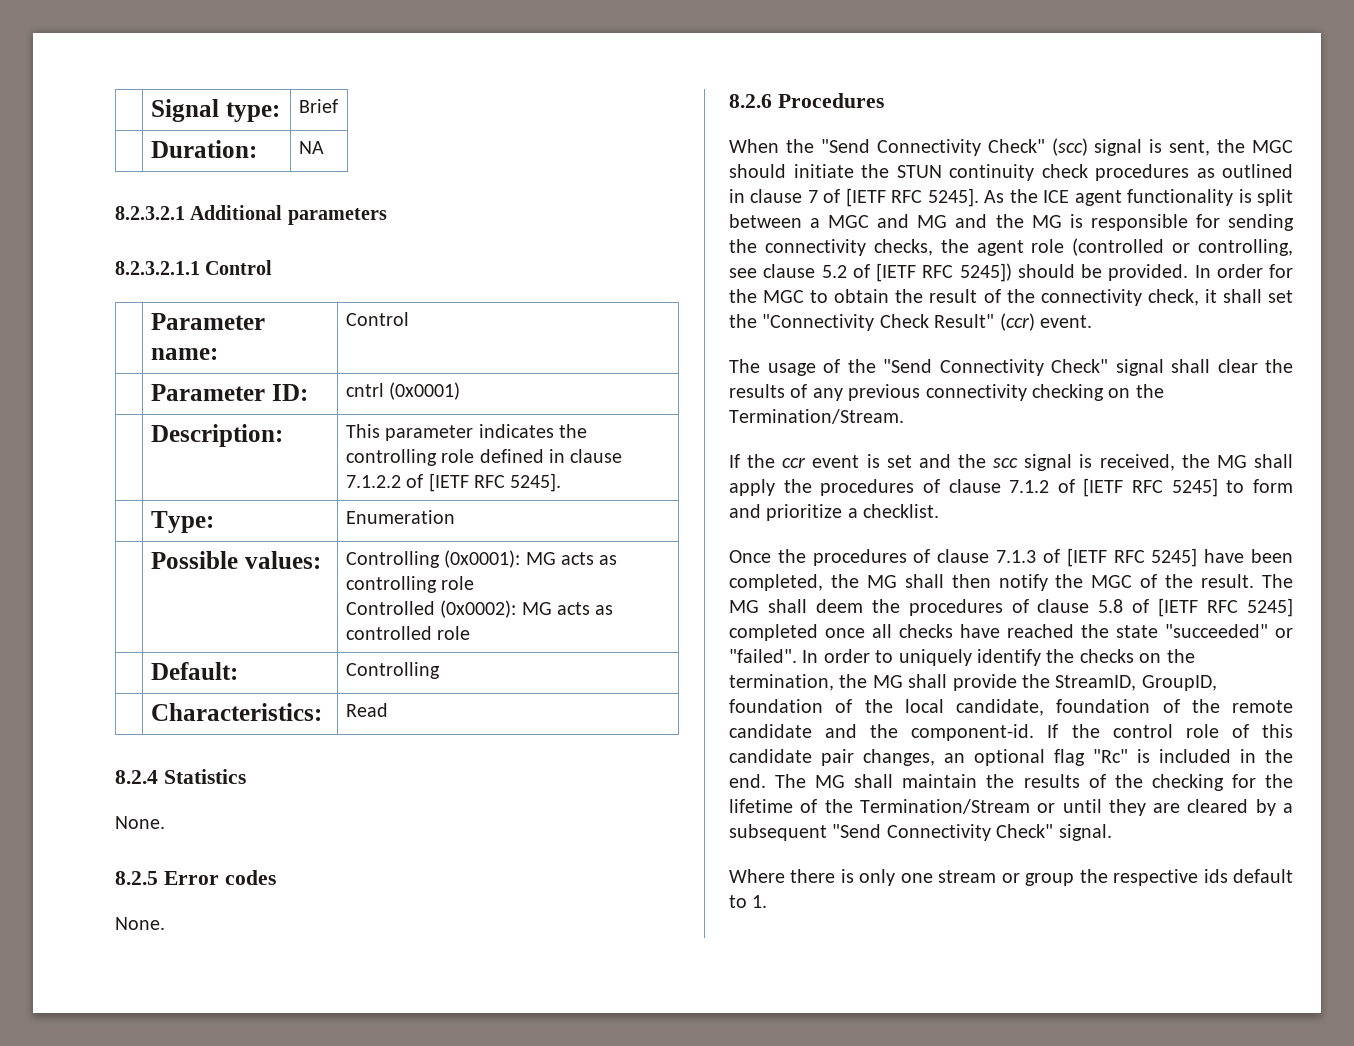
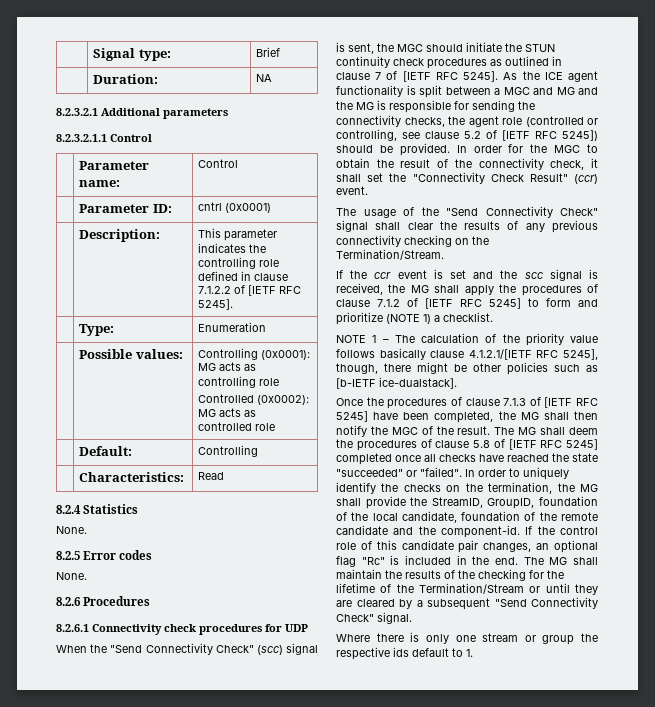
(884, 100) none -> [56,624,308,635] // 8.2.6.1 Connectivity check procedures for UDP
(843, 512) none -> [386,314,431,324] (NOTE 1)
(940, 511) none -> [336,333,598,346] [336,348,598,360] [336,362,598,375] [336,377,457,389] // NOTE 1 – The calculation of the priority value follows basically clause 4.1.2.1/[IETF RFC 5245], though, there might be other policies such as [b-IETF ice-dualstack].

